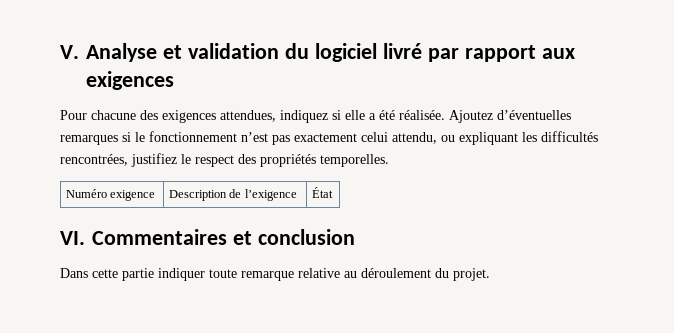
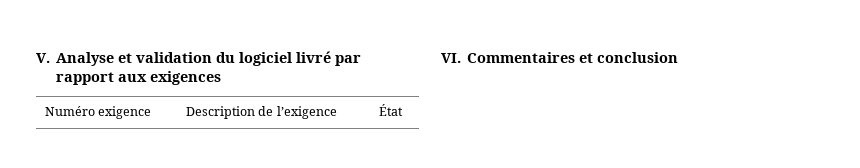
[60,110,571,123] [60,131,598,145] [60,153,389,167] // Pour chacune des exigences attendues, indiquez si elle a été réalisée. Ajoutez d’éventuelles remarques si le fonctionnement n’est pas exactement celui attendu, ou expliquant les difficultés rencontrées, justifiez le respect des propriétés temporelles. -> (222, 78) none
[60,268,490,281] // Dans cette partie indiquer toute remarque relative au déroulement du projet. -> (679, 57) none

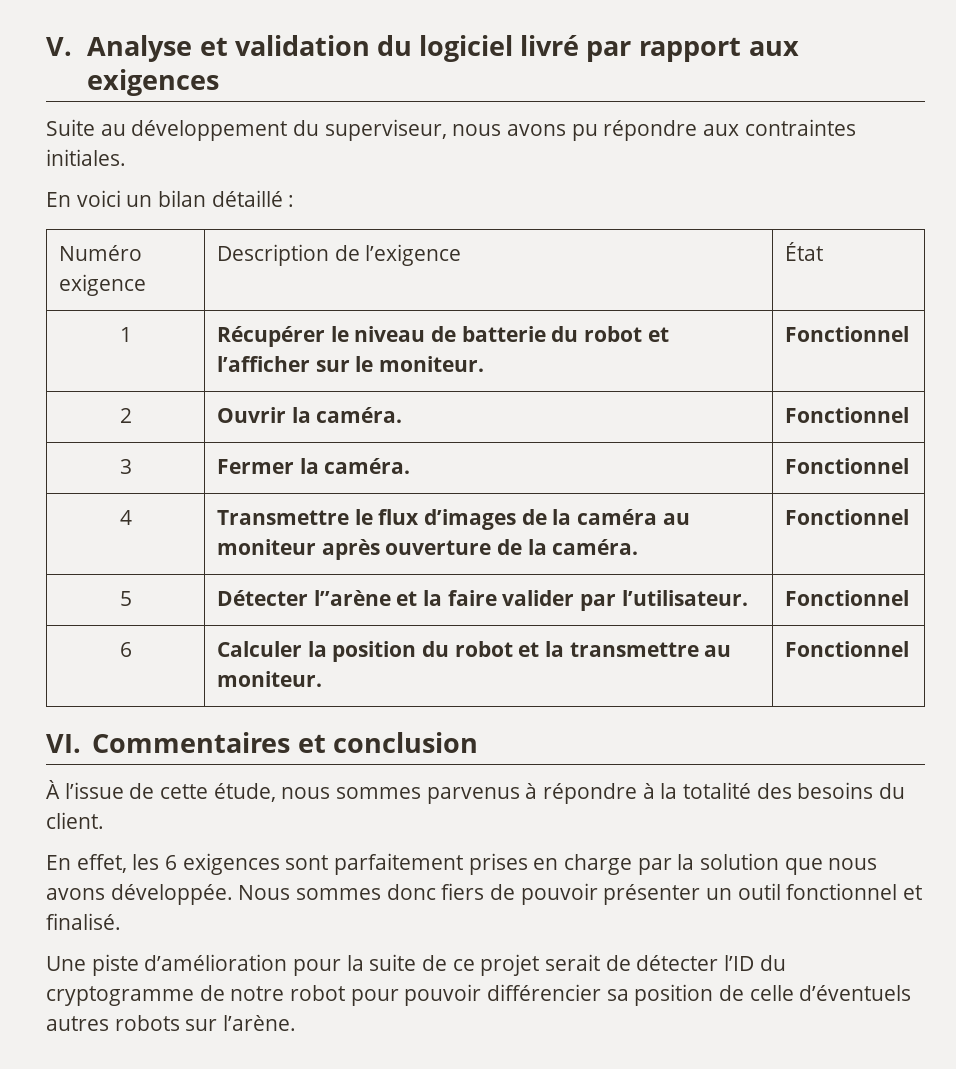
(222, 78) none -> [46,119,856,141] [46,149,126,166] [46,190,295,207] // Suite au développement du superviseur, nous avons pu répondre aux contraintes initiales. // En voici un bilan détaillé :
[441,52,679,63] // VI. Commentaires et conclusion -> [119,327,132,342] [217,326,669,347] [217,356,485,372] [785,326,910,342] [119,408,132,423] [217,407,403,423] [785,407,910,423] [119,459,132,474] [217,458,411,474] [785,458,910,474] [119,510,132,525] [217,509,690,530] [217,539,639,560] [785,509,910,525] [119,591,132,606] [217,590,748,611] [785,590,910,606] [119,642,132,657] [217,641,732,662] [217,671,323,687] [785,641,910,657] [46,732,478,753] [46,780,906,804] [46,812,104,829] [46,853,878,875] [46,883,923,905] [46,913,121,930] [46,954,786,976] [46,984,912,1006] [46,1015,297,1031] // 1 | Récupérer le niveau de batterie du robot et l’afficher sur le moniteur. | Fonctionnel // 2 | Ouvrir la caméra. | Fonctionnel // 3 | Fermer la caméra. | Fonctionnel // 4 | Transmettre le flux d’images de la caméra au moniteur après ouverture de la caméra. | Fonctionnel // 5 | Détecter l’’arène et la faire valider par l’utilisateur. | Fonctionnel // 6 | Calculer la position du robot et la transmettre au moniteur. | Fonctionnel // VI. Commentaires et conclusion // À l’issue de cette étude, nous sommes parvenus à répondre à la totalité des besoins du client. // En effet, les 6 exigences sont parfaitement prises en charge par la solution que nous avons développée. Nous sommes donc fiers de pouvoir présenter un outil fonctionnel et finalisé. // Une piste d’amélioration pour la suite de ce projet serait de détecter l’ID du cryptogramme de notre robot pour pouvoir différencier sa position de celle d’éventuels autres robots sur l’arène.

